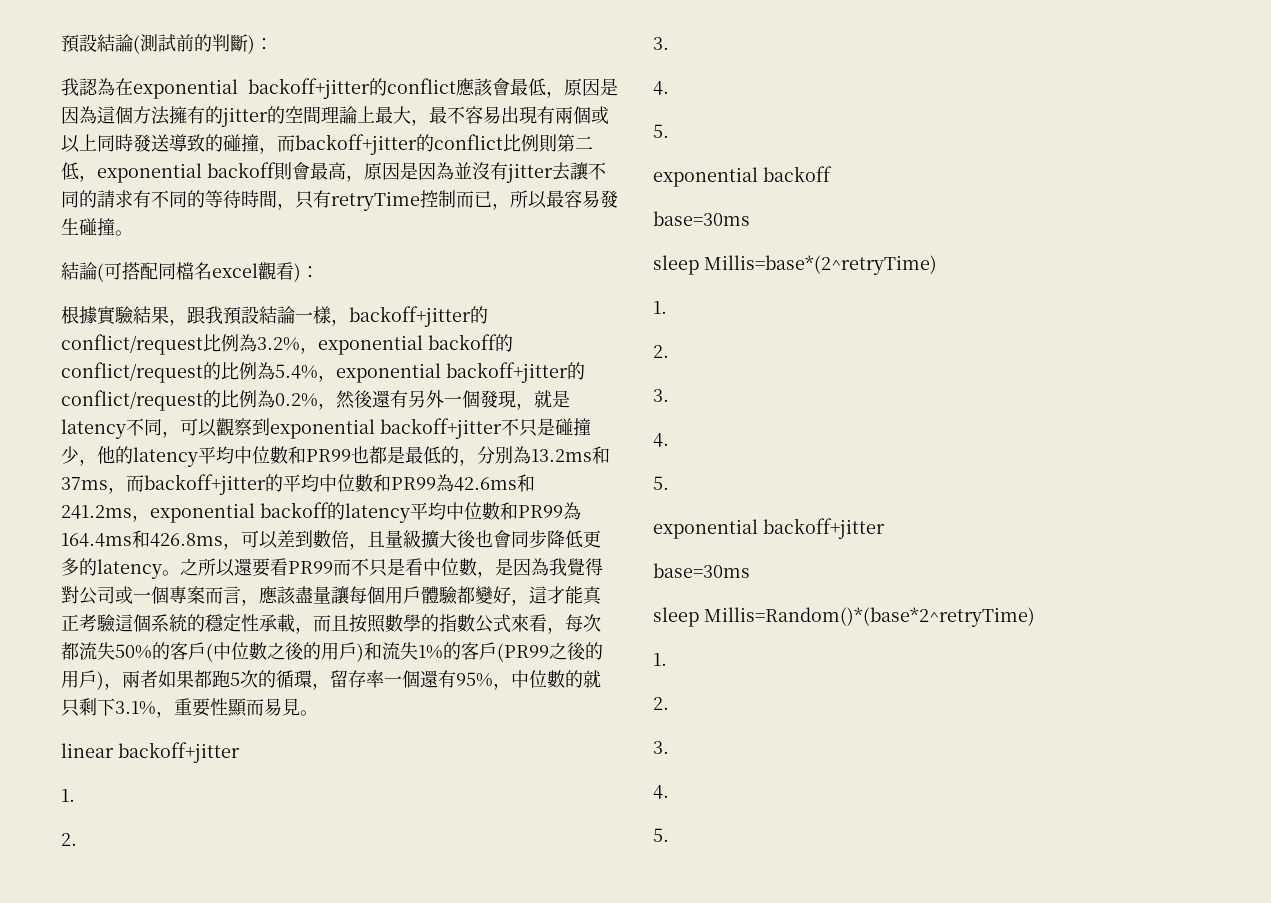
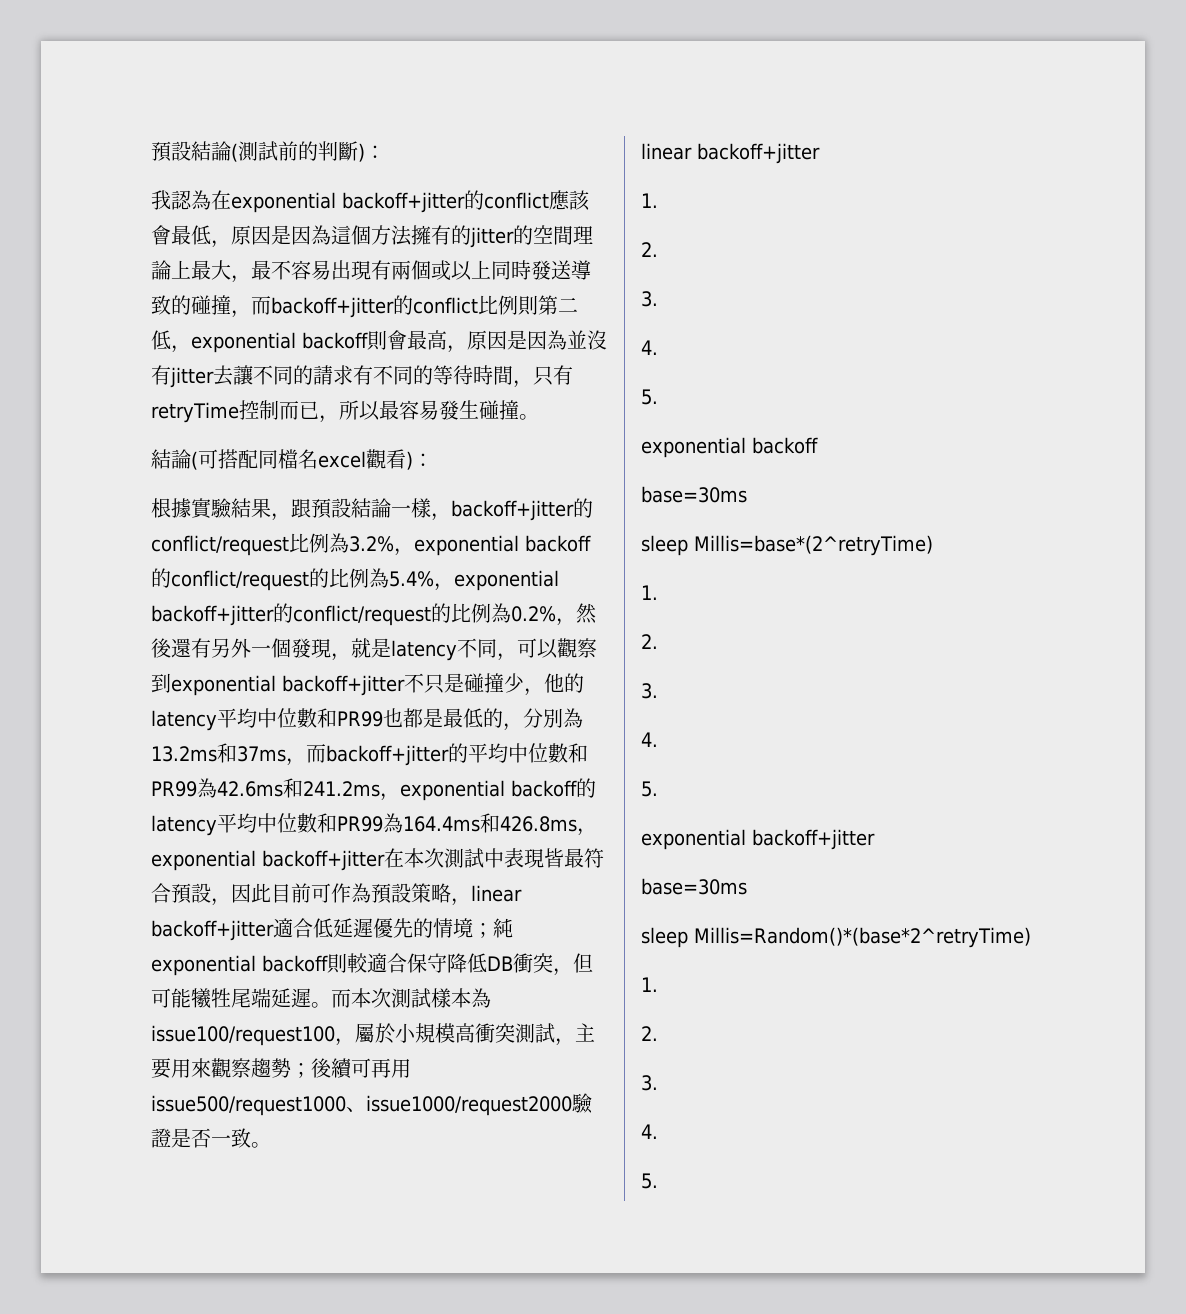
[205,306,223,324] 我 -> (311, 508) none
[241,530,601,550] [61,558,603,579] [61,586,602,606] [61,613,601,634] [61,642,603,662] [61,670,601,690] [61,698,300,718] 可以差到數倍，且量級擴大後也會同步降低更多的latency。之所以還要看PR99而不只是看中位數，是因為我覺得對公司或一個專案而言，應該盡量讓每個用戶體驗都變好，這才能真正考驗這個系統的穩定性承載，而且按照數學的指數公式來看，每次都流失50%的客戶(中位數之後的用戶)和流失1%的客戶(PR99之後的用戶)，兩者如果都跑5次的循環，留存率一個還有95%，中位數的就只剩下3.1%，重要性顯而易見 -> [151,848,604,871] [151,883,522,906] [151,918,513,941] [151,953,593,976] [151,988,491,1008] [151,1023,595,1046] [151,1058,411,1079] [151,1093,593,1116] [151,1128,251,1148] exponential backoff+jitter在本次測試中表現皆最符合預設，因此目前可作為預設策略，linear backoff+jitter適合低延遲優先的情境；純exponential backoff則較適合保守降低DB衝突，但可能犧牲尾端延遲。而本次測試樣本為issue100/request100，屬於小規模高衝突測試，主要用來觀察趨勢；後續可再用issue500/request1000、issue1000/request2000驗證是否一致

